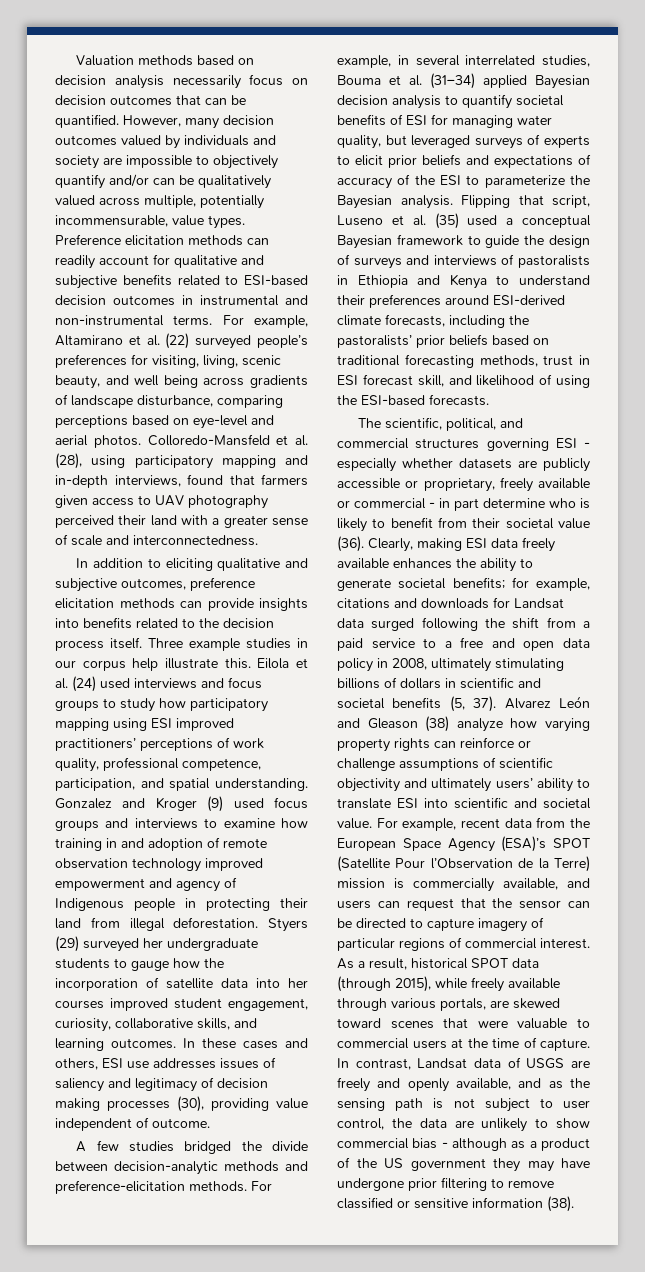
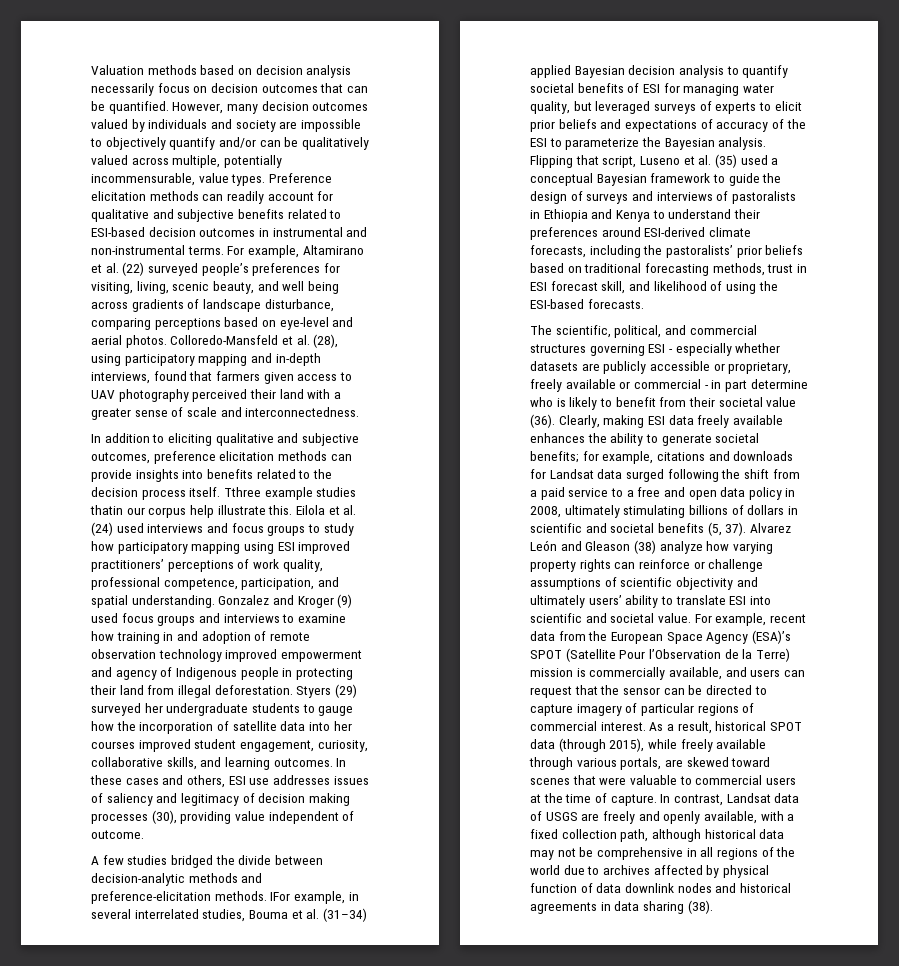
[148,638,183,648] Three -> [223,487,261,497] Tthree
[297,638,308,648] in -> [90,505,123,515] thatin
[251,1181,272,1191] For -> [270,892,291,901] IFor
[518,1078,590,1089] [337,1098,590,1112] [337,1118,590,1132] [337,1138,590,1151] [337,1157,590,1172] [337,1177,554,1191] [337,1197,543,1209] and as the sensing path is not subject to user control, the data are unlikely to show commercial bias - although as a product of the US government they may have undergone prior filtering to remove classified or sensitive information -> [760,811,795,821] [530,829,785,842] [530,847,796,860] [530,865,769,878] [530,883,791,893] [530,901,684,914] with a fixed collection path, although historical data may not be comprehensive in all regions of the world due to archives affected by physical function of data downlink nodes and historical agreements in data sharing

